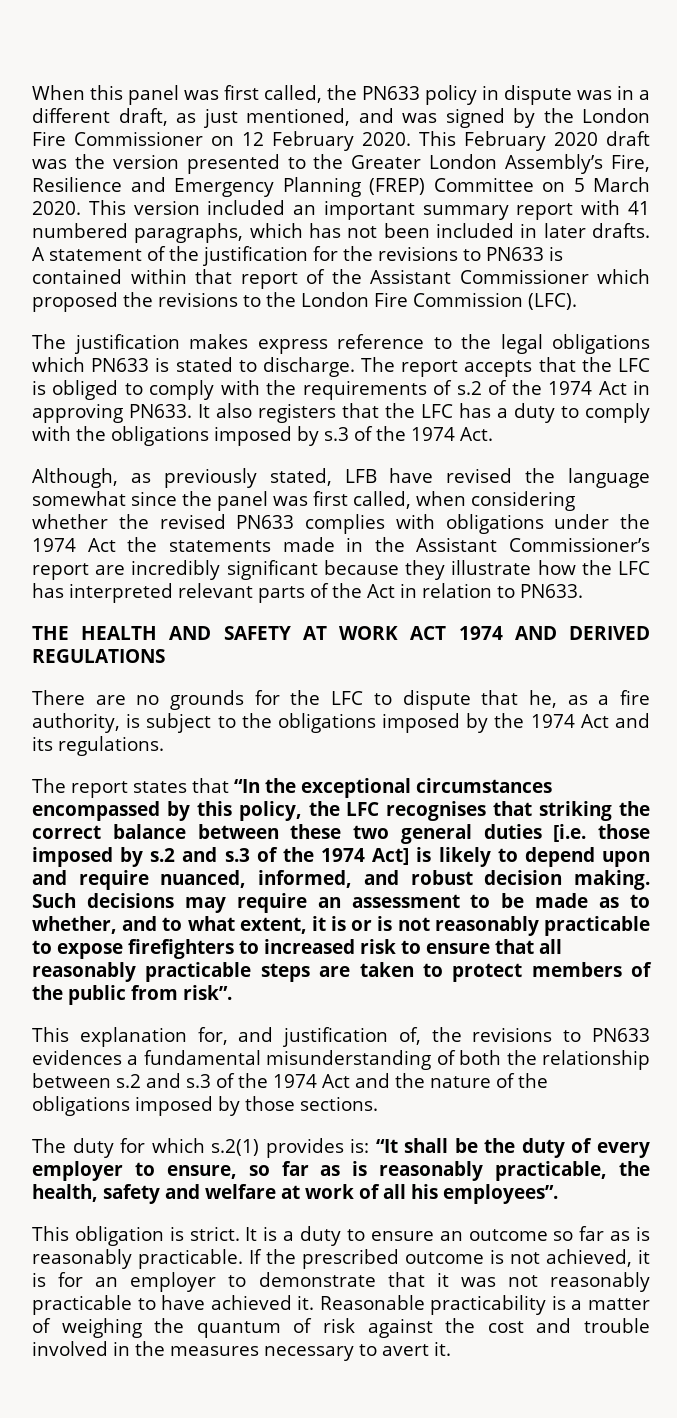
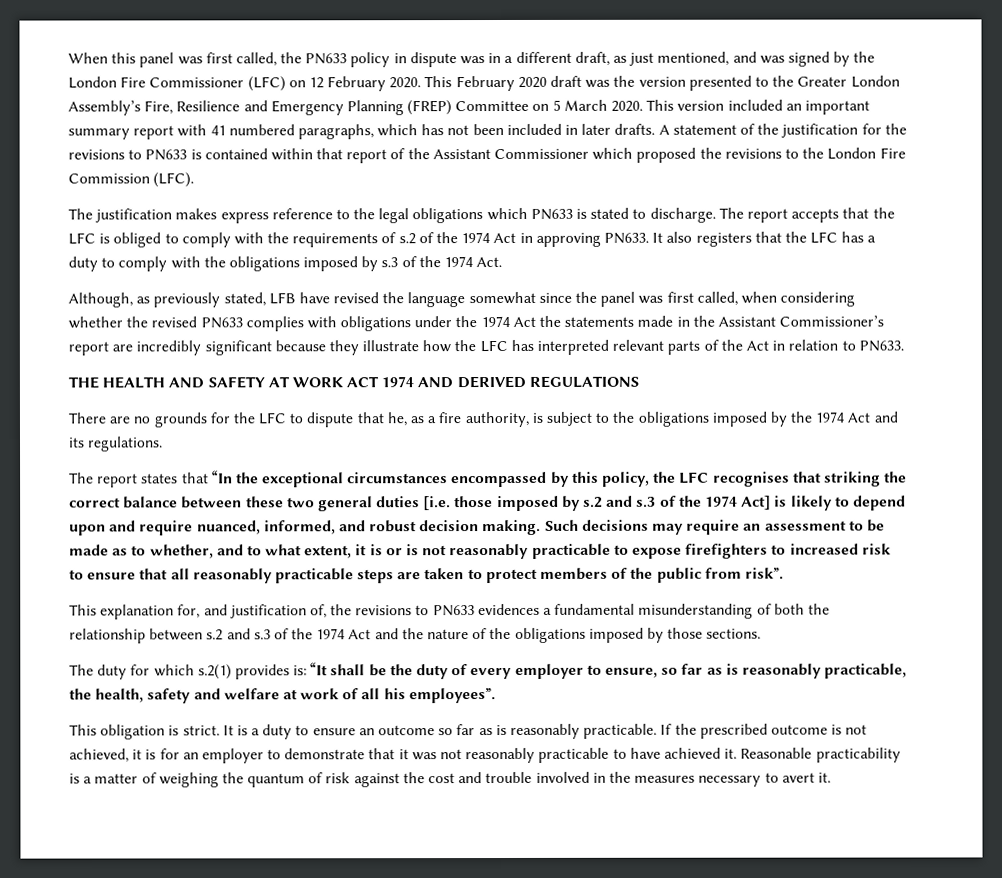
(203, 138) none -> [247,76,286,92] (LFC)

